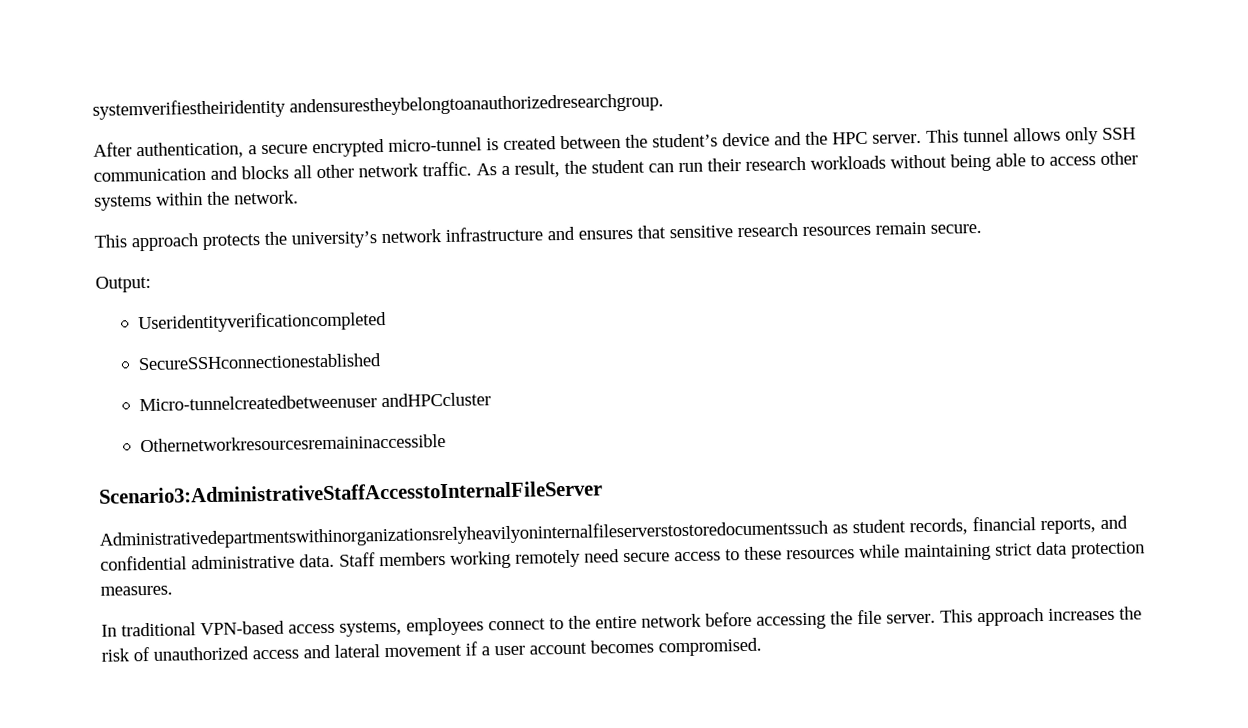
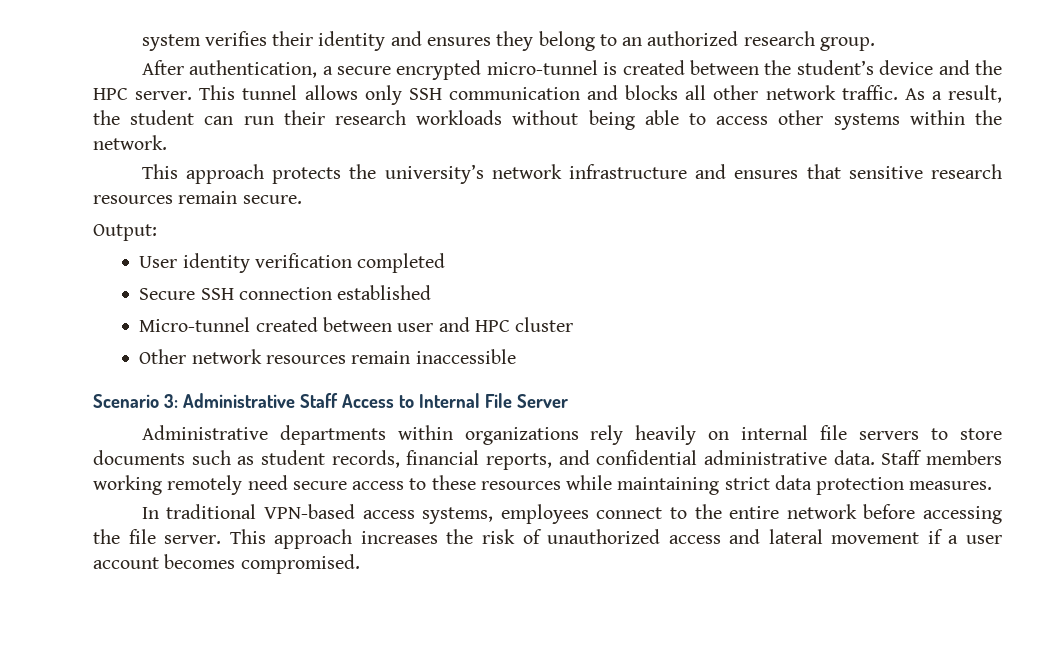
[92,93,664,120] systemverifiestheiridentity andensurestheybelongtoanauthorizedresearchgroup. -> [141,31,875,51] system verifies their identity and ensures they belong to an authorized research group.
[137,310,387,334] [137,353,382,371] [138,392,491,412] [139,434,446,453] [99,480,603,504] [99,519,828,550] Useridentityverificationcompleted // SecureSSHconnectionestablished // Micro-tunnelcreatedbetweenuser andHPCcluster // Othernetworkresourcesremaininaccessible // Scenario3:AdministrativeStaffAccesstoInternalFileServer // Administrativedepartmentswithinorganizationsrelyheavilyoninternalfileserverstostoredocumentssuch -> [139,253,446,273] [139,285,432,300] [139,317,574,332] [139,349,516,364] [93,393,568,408] [141,425,1002,445] [93,450,231,465] User identity verification completed // Secure SSH connection established // Micro-tunnel created between user and HPC cluster // Other network resources remain inaccessible // Scenario 3: Administrative Staff Access to Internal File Server // Administrative departments within organizations rely heavily on internal file servers to store documents such

